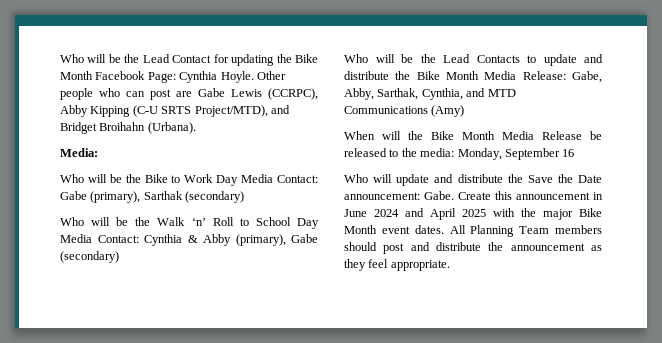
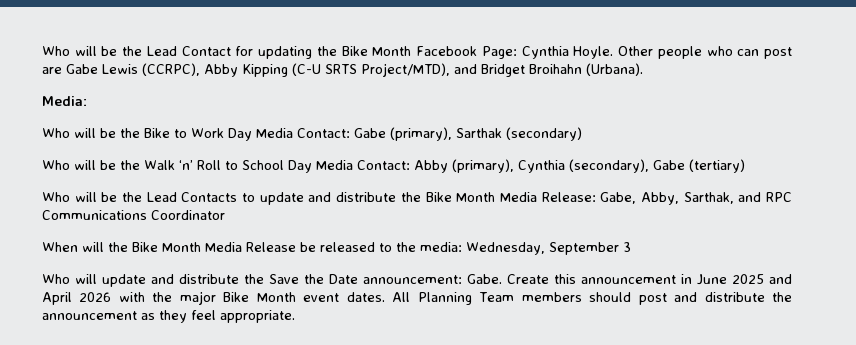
[144,234,318,246] [60,251,119,263] Cynthia & Abby (primary), Gabe (secondary) -> [414,159,745,173] Abby (primary), Cynthia (secondary), Gabe (tertiary)
[421,88,516,100] [344,105,465,117] Cynthia, and MTD Communications (Amy) -> [738,192,793,202] [42,210,225,220] and RPC Communications Coordinator
[457,148,575,160] Monday, September 16 -> [466,242,631,255] Wednesday, September 3
[374,209,399,217] 2024 -> [732,274,764,284] 2025
[462,209,486,217] 2025 -> [79,292,112,302] 2026

